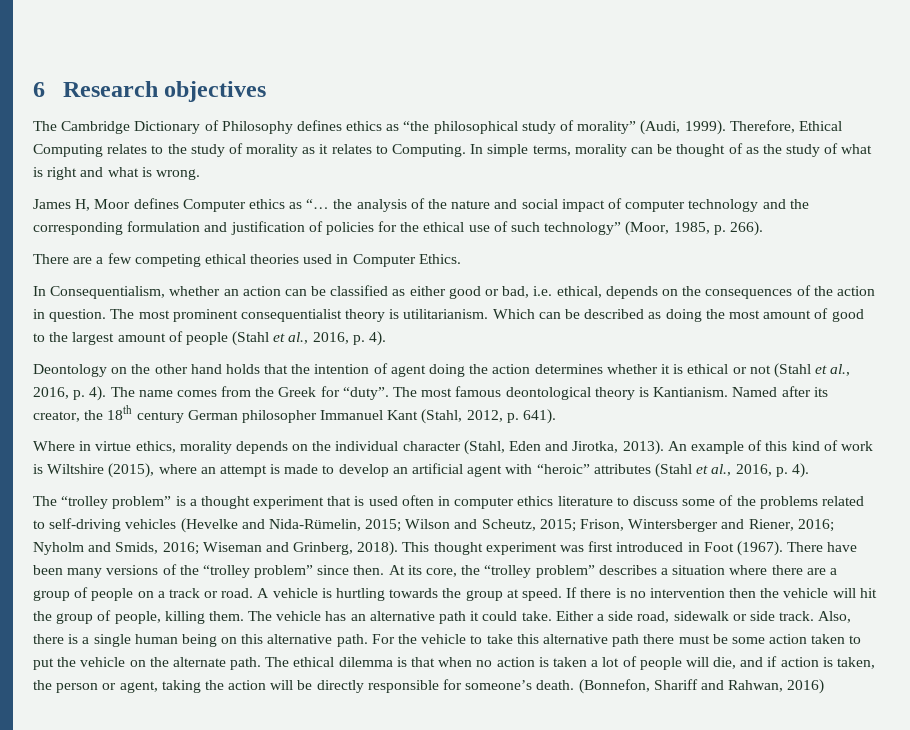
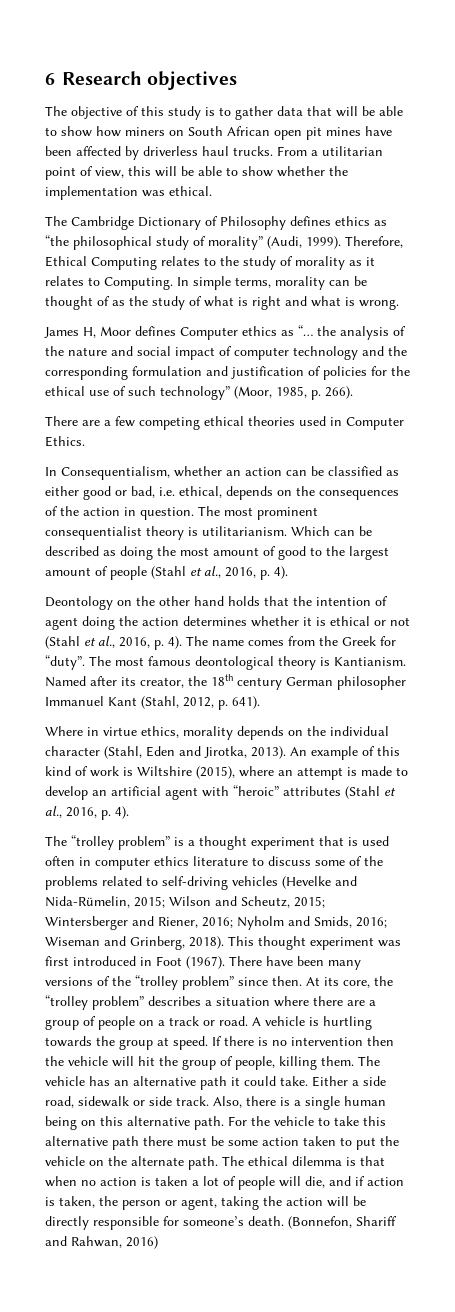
(267, 91) none -> [45,106,403,120] [45,126,392,140] [45,146,383,160] [45,166,348,180] [45,186,212,200] // The objective of this study is to gather data that will be able to show how miners on South African open pit mines have been affected by driverless haul trucks. From a utilitarian point of view, this will be able to show whether the implementation was ethical.
[580,519,625,531] Frison, -> (325, 902) none

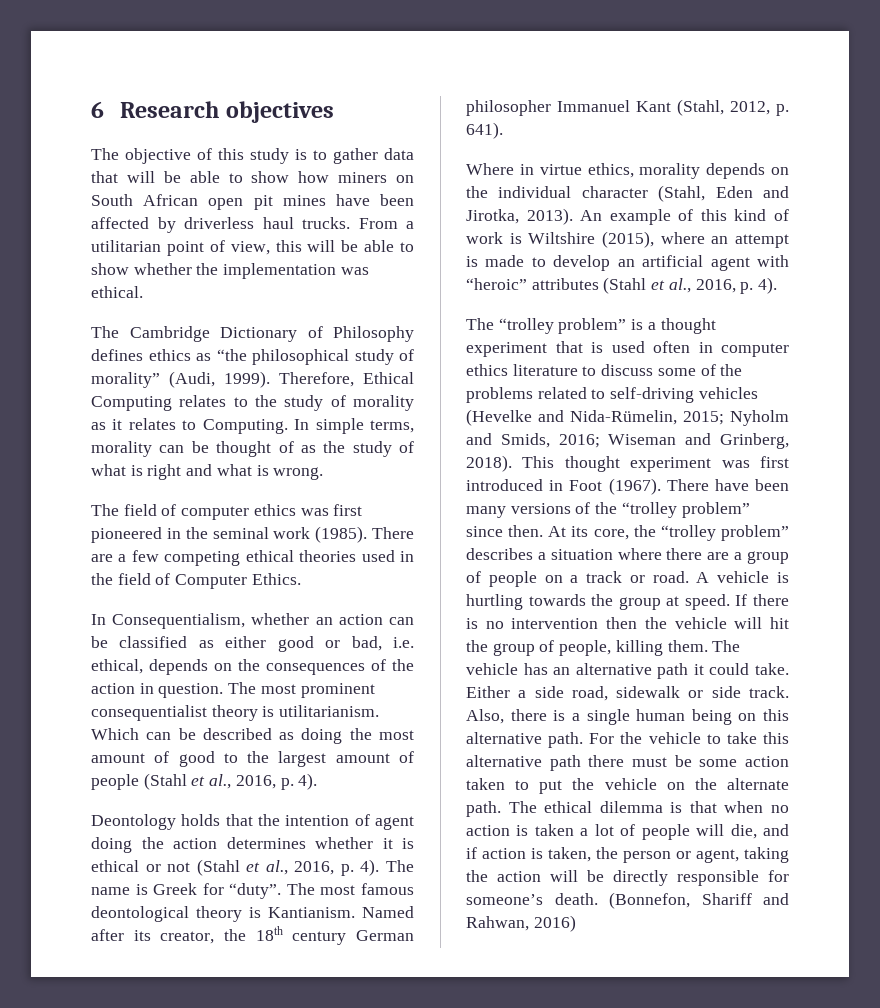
[44,325,406,340] [45,346,407,360] [45,366,410,380] [45,386,353,400] James H, Moor defines Computer ethics as “… the analysis of the nature and social impact of computer technology and the corresponding formulation and justification of policies for the ethical use of such technology” (Moor, 1985, p. 266). // -> [91,504,363,520] [91,526,368,543] The field of computer ethics was first pioneered in the seminal work (1985).
(342, 421) none -> [91,573,171,585] the field of
[117,596,224,606] on the other hand -> (176, 822) none
[248,636,338,646] comes from the -> [135,884,148,895] is
[169,896,325,908] [45,916,233,930] Wilson and Scheutz, 2015; Wintersberger and Riener, 2016; -> (724, 418) none

